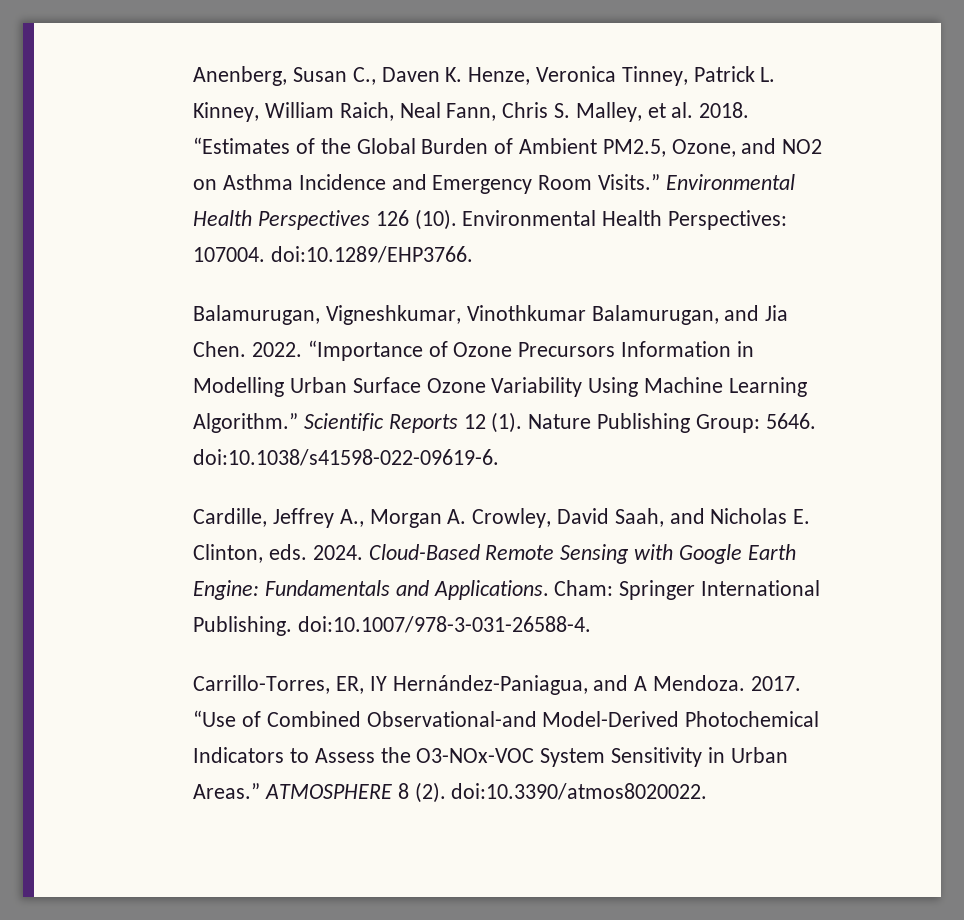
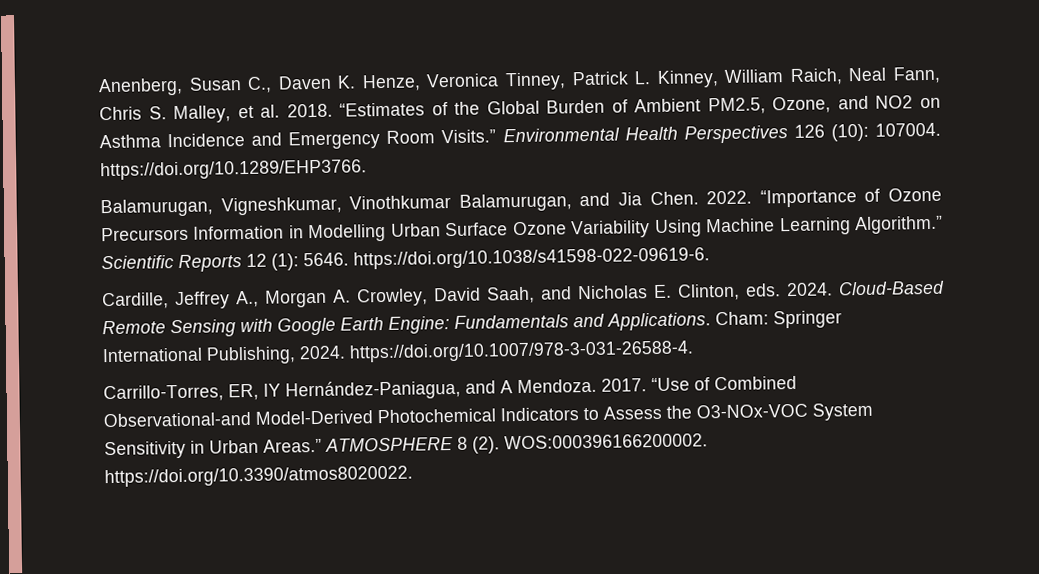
[414,209,787,230] [193,246,473,263] (10). Environmental Health Perspectives: 107004. doi:10.1289/EHP3766. -> [830,122,941,142] [100,159,368,181] (10): 107004. https://doi.org/10.1289/EHP3766.
[491,412,816,433] [193,449,500,466] (1). Nature Publishing Group: 5646. doi:10.1038/s41598-022-09619-6. -> [271,247,711,271] (1): 5646. https://doi.org/10.1038/s41598-022-09619-6.
[193,616,591,636] Publishing. doi:10.1007/978-3-031-26588-4. -> [206,340,695,365] Publishing, 2024. https://doi.org/10.1007/978-3-031-26588-4.
[451,783,708,800] doi:10.3390/atmos8020022. -> [504,433,709,450] [104,465,414,488] WOS:000396166200002. https://doi.org/10.3390/atmos8020022.

